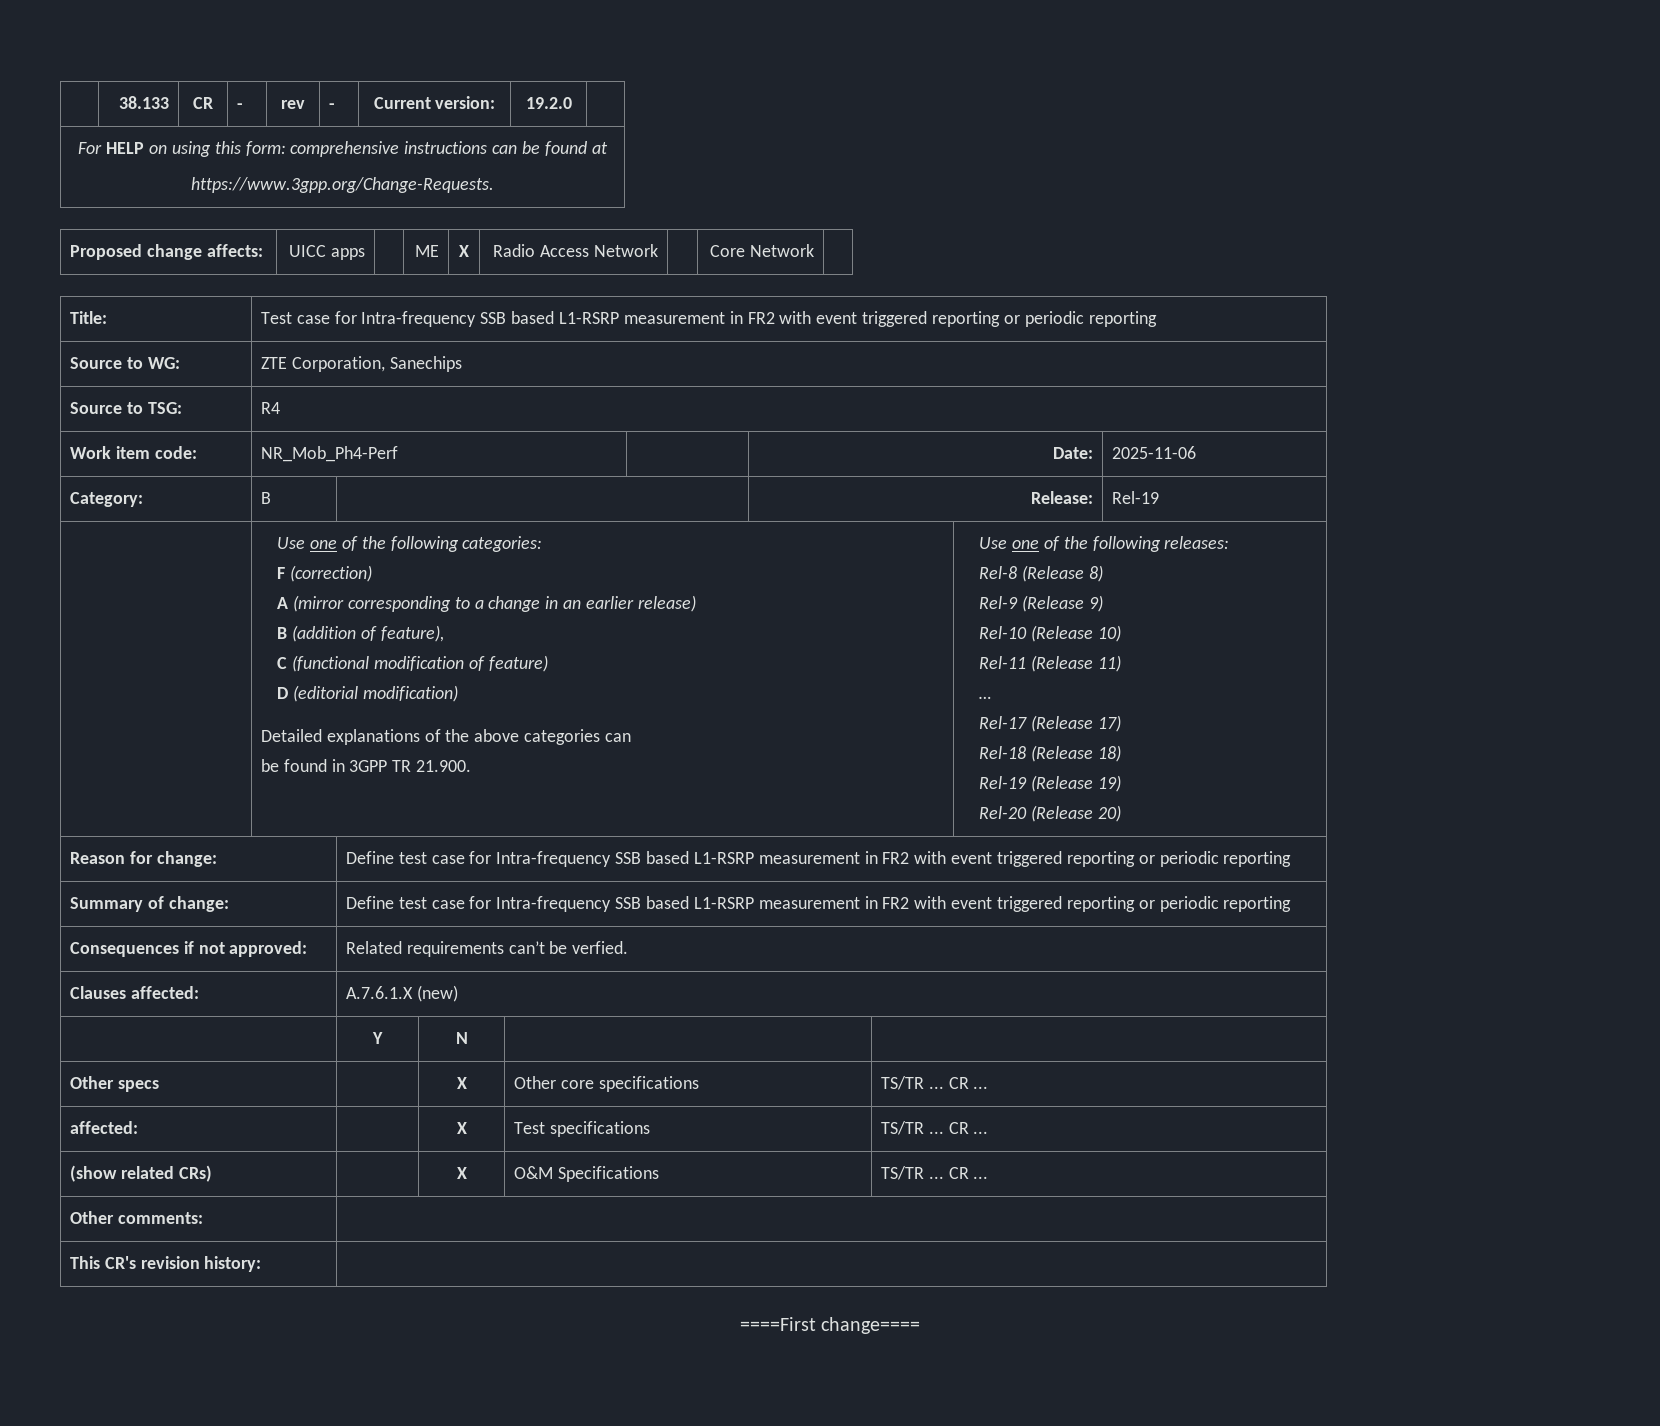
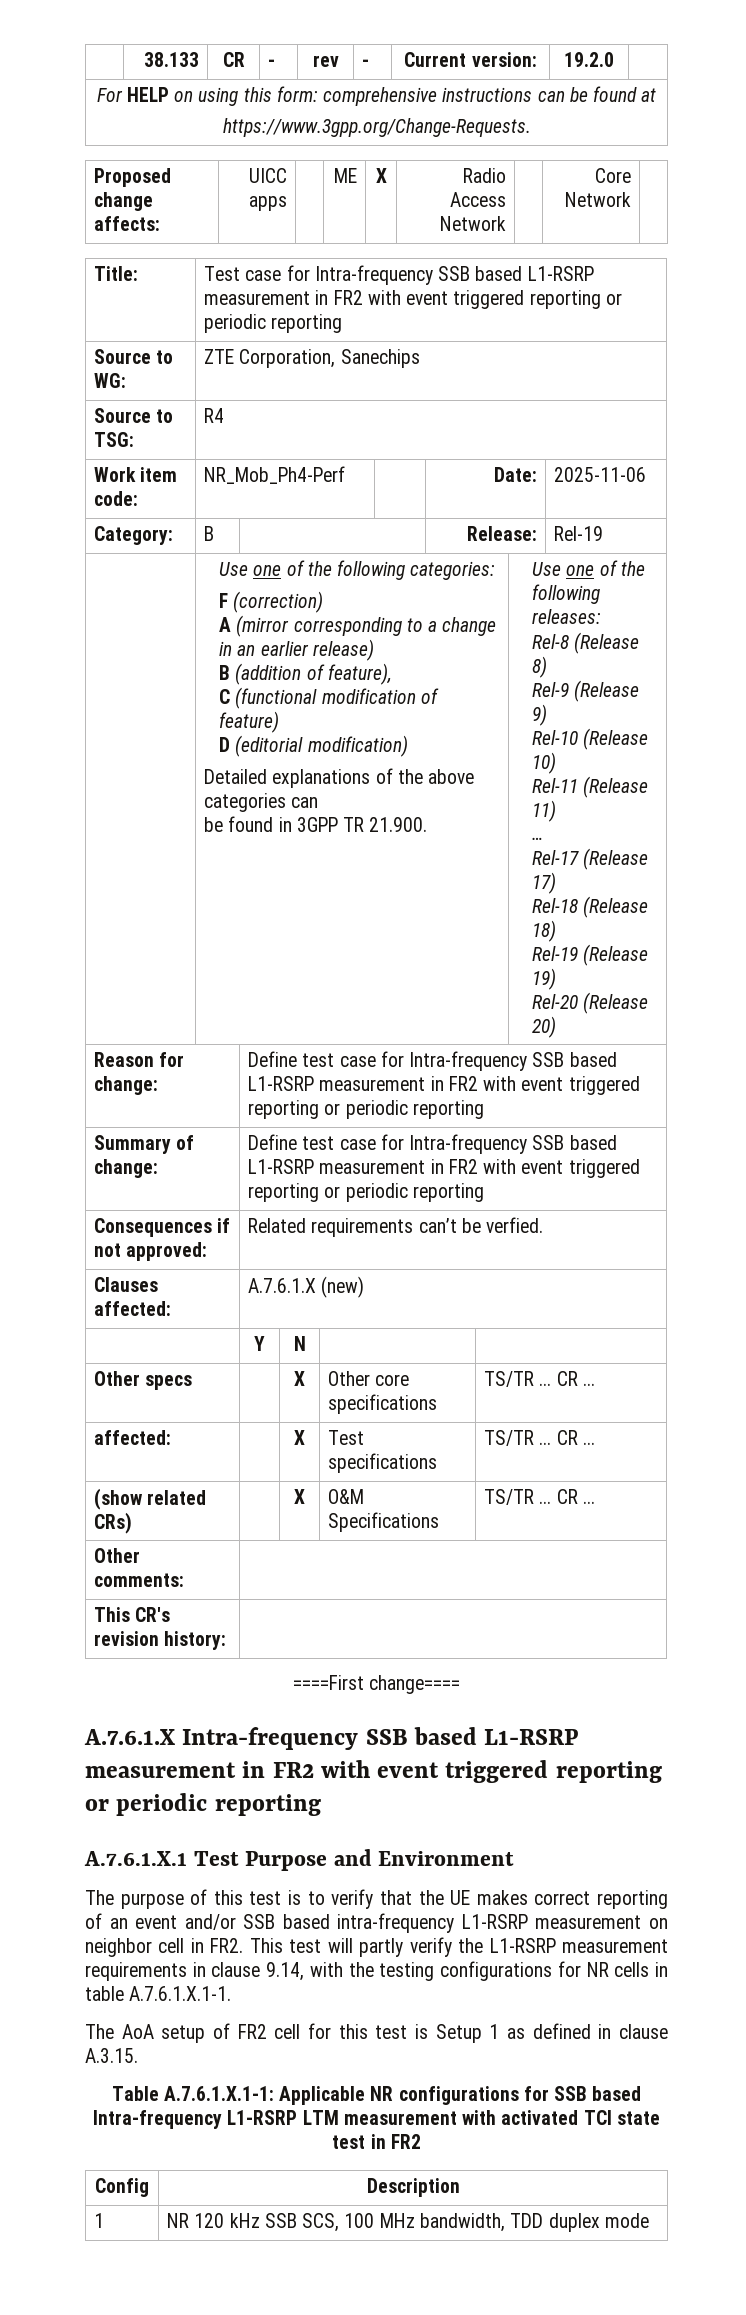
(921, 1325) none -> [84,1727,579,1750] [85,1760,662,1783] [85,1793,321,1816] [84,1849,515,1871] [85,1889,668,1909] [85,1913,668,1933] [85,1937,668,1957] [85,1961,669,1981] [85,1986,232,2001] [85,2023,668,2043] [85,2048,138,2063] [111,2086,642,2105] [93,2110,660,2129] [332,2134,421,2149] [95,2178,149,2197] [366,2178,460,2197] [94,2213,105,2228] [167,2213,649,2232] // A.7.6.1.X Intra-frequency SSB based L1-RSRP measurement in FR2 with event triggered reporting or periodic reporting // A.7.6.1.X.1 Test Purpose and Environment // The purpose of this test is to verify that the UE makes correct reporting of an event and/or SSB based intra-frequency L1-RSRP measurement on neighbor cell in FR2. This test will partly verify the L1-RSRP measurement requirements in clause 9.14, with the testing configurations for NR cells in table A.7.6.1.X.1-1. // The AoA setup of FR2 cell for this test is Setup 1 as defined in clause A.3.15. // Table A.7.6.1.X.1-1: Applicable NR configurations for SSB based Intra-frequency L1-RSRP LTM measurement with activated TCI state test in FR2 // Config | Description // 1 | NR 120 kHz SSB SCS, 100 MHz bandwidth, TDD duplex mode

